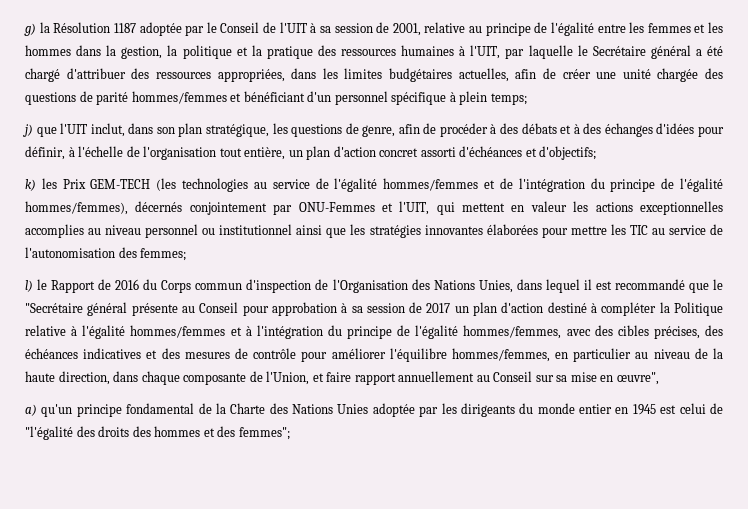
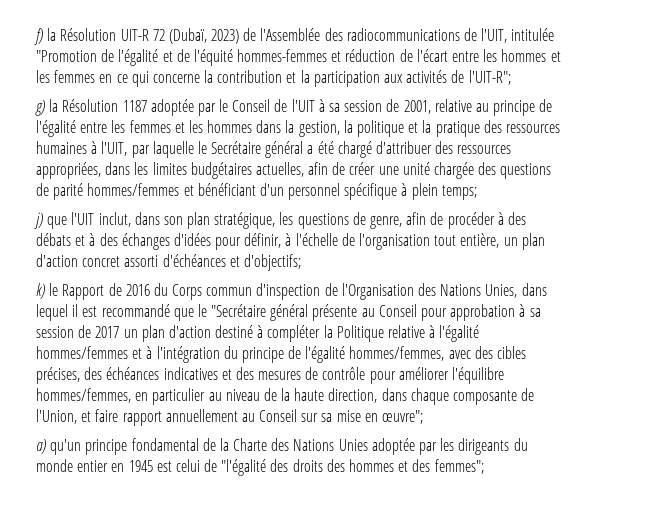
(24, 29) none -> [34,28,555,45] [36,49,561,66] [36,70,511,87] f) la Résolution UIT-R 72 (Dubaï, 2023) de l'Assemblée des radiocommunications de l'UIT, intitulée "Promotion de l'égalité et de l'équité hommes-femmes et réduction de l'écart entre les hommes et les femmes en ce qui concerne la contribution et la participation aux activités de l'UIT-R"; //
[41,178,724,192] [25,201,723,215] [25,224,723,238] [25,247,187,261] [25,280,33,292] les Prix GEM-TECH (les technologies au service de l'égalité hommes/femmes et de l'intégration du principe de l'égalité hommes/femmes), décernés conjointement par ONU-Femmes et l'UIT, qui mettent en valeur les actions exceptionnelles accomplies au niveau personnel ou institutionnel ainsi que les stratégies innovantes élaborées pour mettre les TIC au service de l'autonomisation des femmes; // l) -> (45, 291) none
[616,372,659,385] œuvre", -> [382,410,424,424] œuvre";

